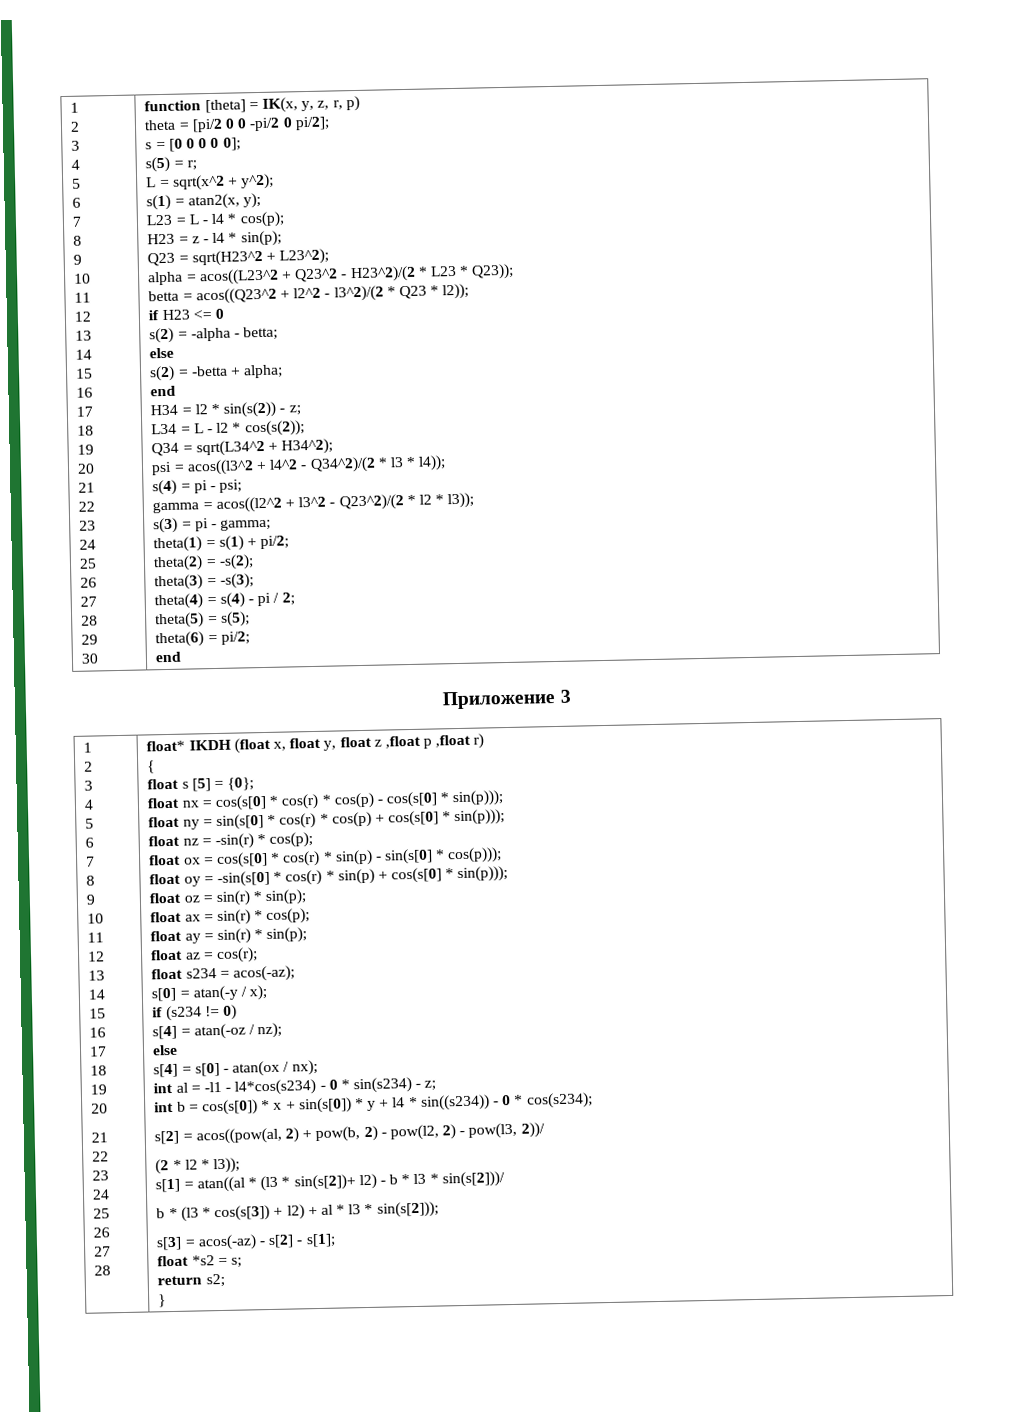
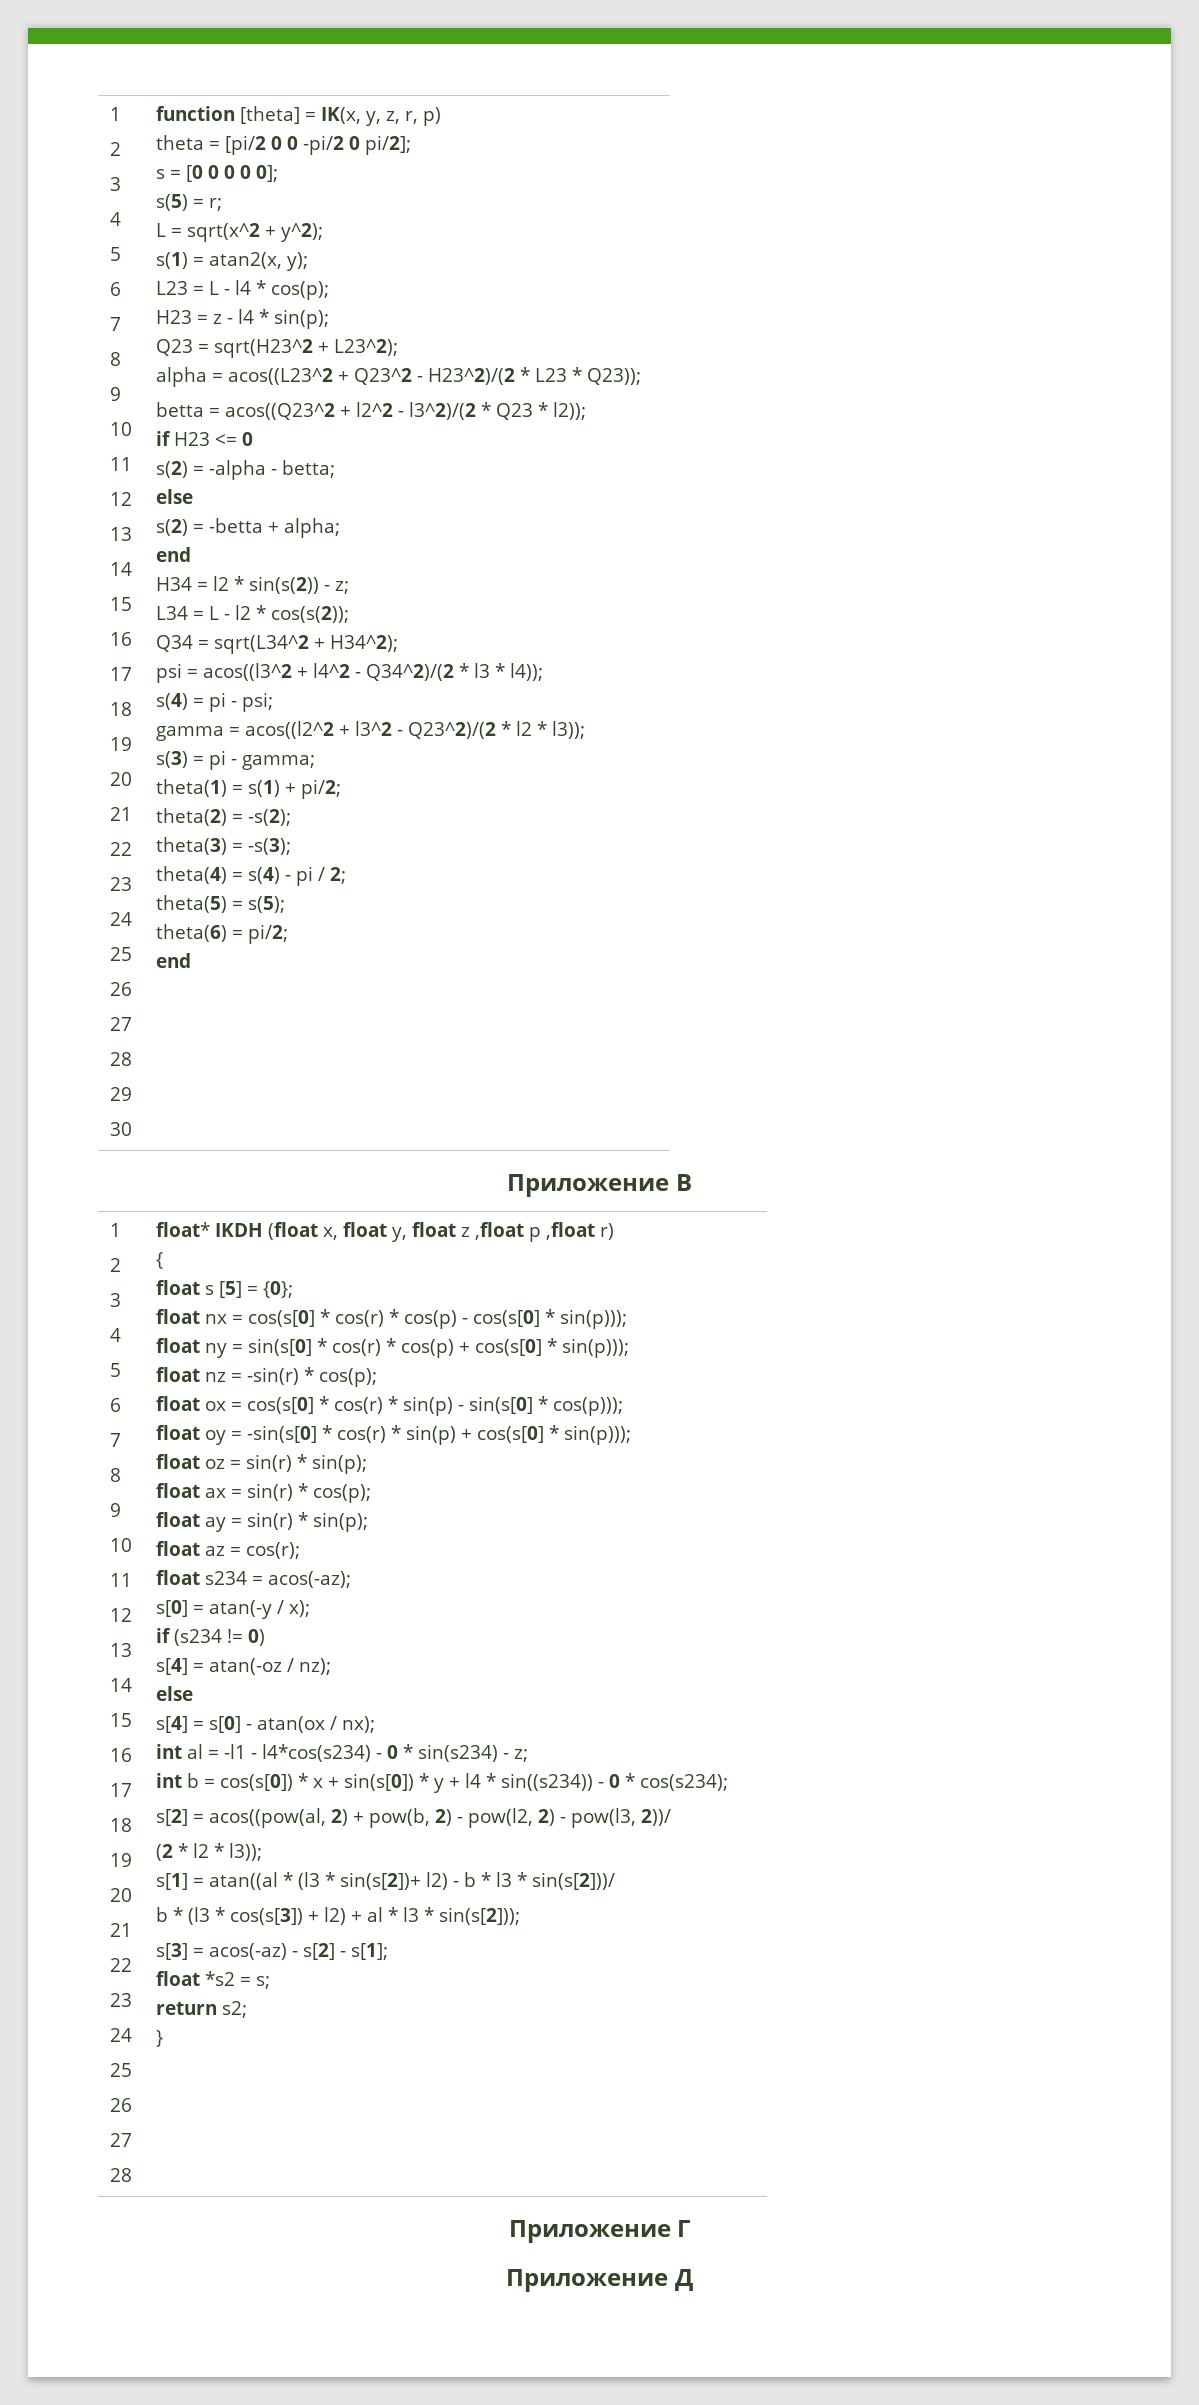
[559,689,571,703] 3 -> [675,1174,692,1191] В
(167, 1301) none -> [508,2220,691,2243] [506,2269,693,2292] // Приложение Г // Приложение Д

